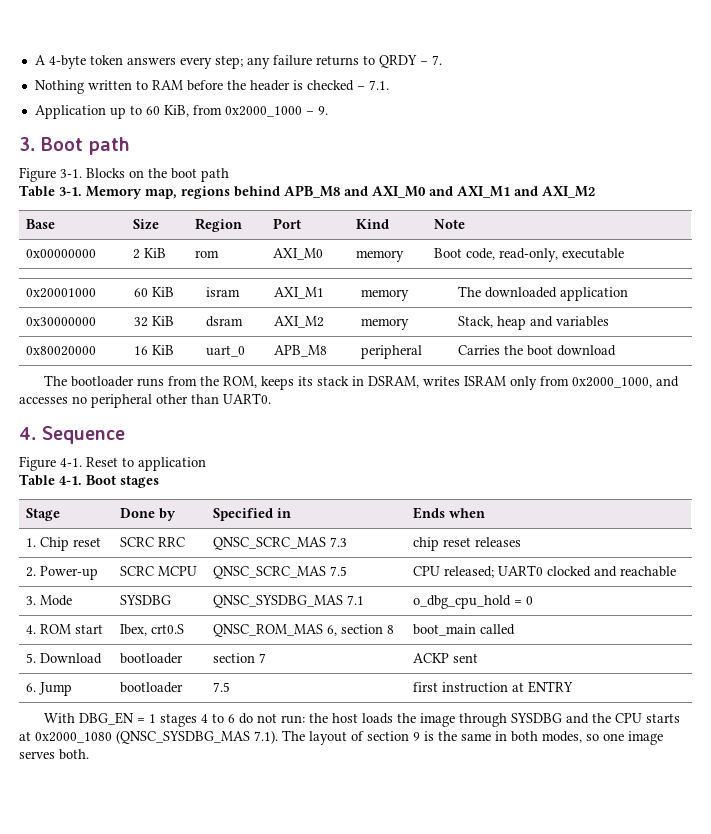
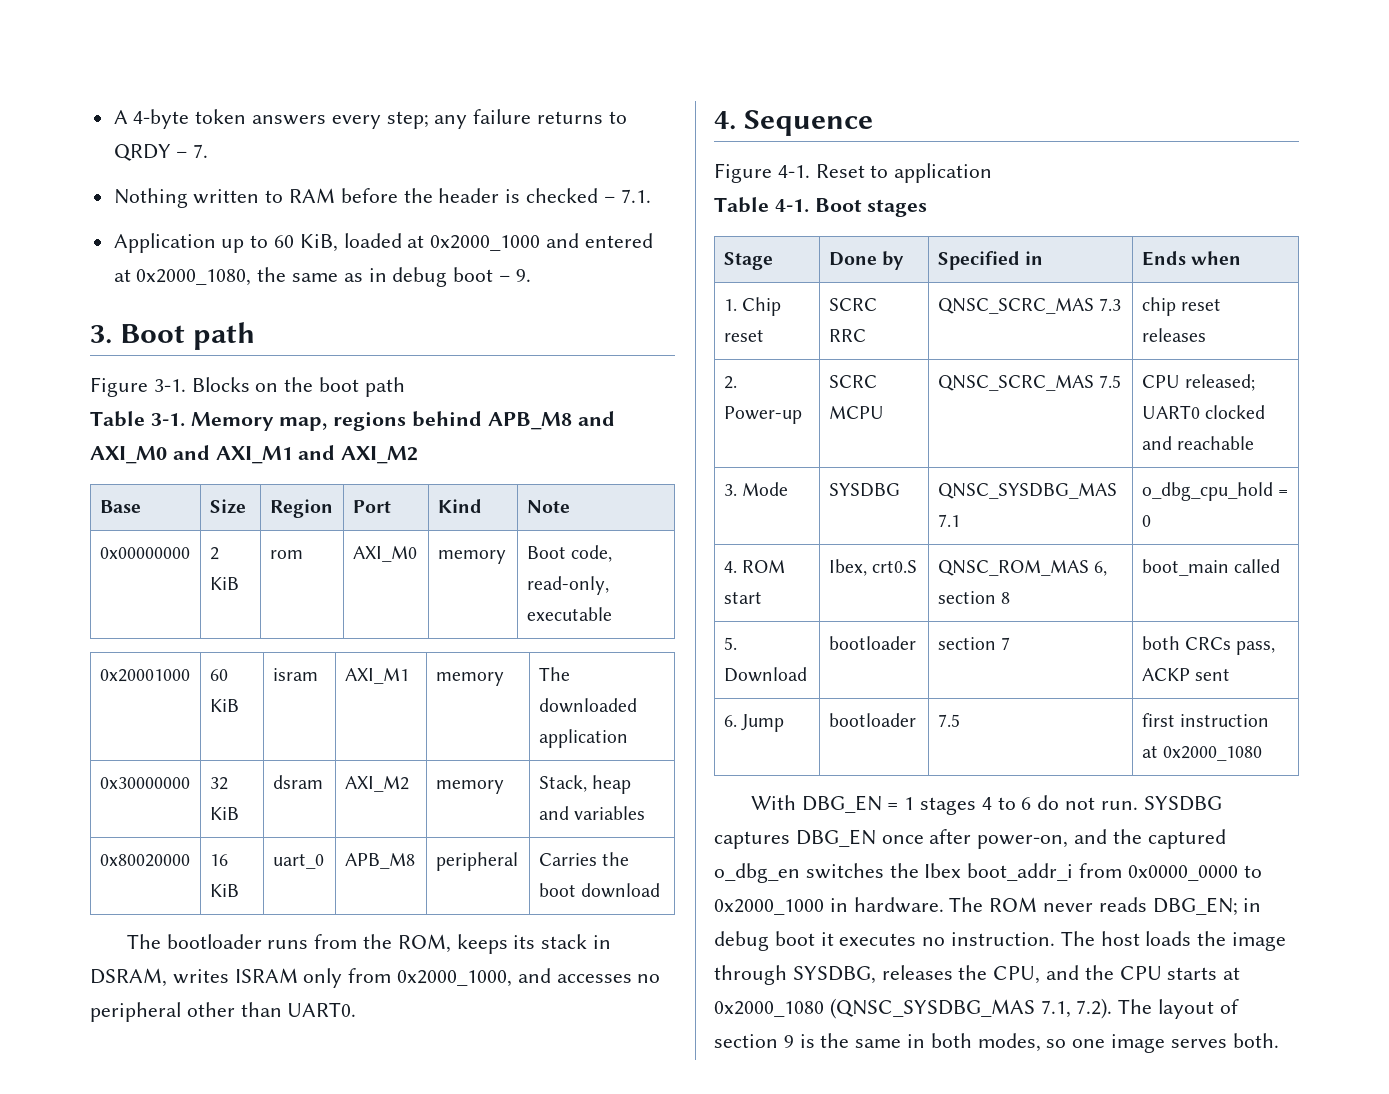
[192,105,302,117] from 0x2000_1000 -> [343,233,653,251] [113,267,494,287] loaded at 0x2000_1000 and entered at 0x2000_1080, the same as in debug boot
(266, 658) none -> [1141,636,1276,655] both CRCs pass,
[527,681,573,693] ENTRY -> [1163,746,1263,761] 0x2000_1080
[281,713,329,724] run: the -> [1100,796,1222,811] [714,829,1226,849] [714,863,1262,883] [714,897,1262,916] [714,931,1095,951] run. SYSDBG captures DBG_EN once after power-on, and the captured o_dbg_en switches the Ibex boot_addr_i from 0x0000_0000 to 0x2000_1000 in hardware. The ROM never reads DBG_EN; in debug boot it executes no instruction. The
[511,713,563,723] SYSDBG -> [792,965,1041,984] SYSDBG, releases the CPU,
[254,730,278,744] 7.1). -> [1040,998,1113,1019] 7.1, 7.2).

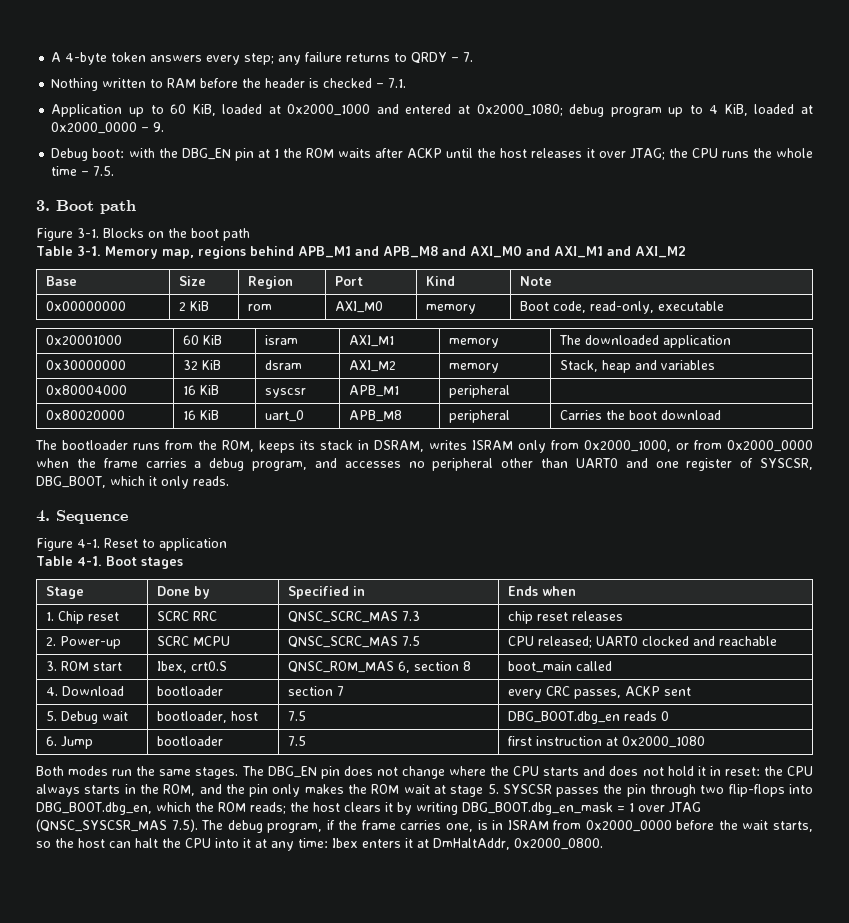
[136,267,531,287] 0x2000_1080, the same as in debug boot – 9. -> [476,104,813,117] [51,122,165,134] [51,148,814,161] [51,166,115,176] 0x2000_1080; debug program up to 4 KiB, loaded at 0x2000_0000 – 9. // Debug boot: with the DBG_EN pin at 1 the ROM waits after ACKP until the host releases it over JTAG; the CPU runs the whole time – 7.5.
(483, 419) none -> [297,246,379,258] APB_M1 and
(646, 813) none -> [45,385,127,395] [182,385,219,395] [264,388,306,398] [348,385,399,397] [448,385,510,398] // 0x80004000 | 16 KiB | syscsr | APB_M1 | peripheral |
(513, 978) none -> [676,440,813,452] [36,458,307,471] or from 0x2000_0000 when the frame carries a debug program,
[287,1002,357,1017] UART0. -> [575,458,814,471] [36,476,229,489] UART0 and one register of SYSCSR, DBG_BOOT, which it only reads.
[742,482,789,496] [828,483,900,497] [937,483,1117,499] [937,514,960,527] [1141,482,1289,501] [1141,515,1151,527] [723,561,737,573] Mode | SYSDBG | QNSC_SYSDBG_MAS 7.1 | o_dbg_cpu_hold = 0 // 4. -> (57, 666) none
[723,637,737,650] 5. -> [45,687,58,696] 4.
[1141,636,1276,655] both CRCs pass, -> [507,686,621,699] every CRC passes,
(1231, 674) none -> [45,711,128,724] [156,711,258,723] [287,711,306,721] [507,711,669,724] // 5. Debug wait | bootloader, host | 7.5 | DBG_BOOT.dbg_en reads 0
[750,795,1222,815] [714,829,1226,849] [714,863,1262,883] [714,897,1262,916] [714,931,1287,951] [714,965,1241,985] [714,998,1239,1019] [714,1033,1279,1053] With DBG_EN = 1 stages 4 to 6 do not run. SYSDBG captures DBG_EN once after power-on, and the captured o_dbg_en switches the Ibex boot_addr_i from 0x0000_0000 to 0x2000_1000 in hardware. The ROM never reads DBG_EN; in debug boot it executes no instruction. The host loads the image through SYSDBG, releases the CPU, and the CPU starts at 0x2000_1080 (QNSC_SYSDBG_MAS 7.1, 7.2). The layout of section 9 is the same in both modes, so one image serves both. -> [36,766,814,779] [36,784,814,797] [36,802,701,815] [36,819,813,833] [36,838,603,851] Both modes run the same stages. The DBG_EN pin does not change where the CPU starts and does not hold it in reset: the CPU always starts in the ROM, and the pin only makes the ROM wait at stage 5. SYSCSR passes the pin through two flip-flops into DBG_BOOT.dbg_en, which the ROM reads; the host clears it by writing DBG_BOOT.dbg_en_mask = 1 over JTAG (QNSC_SYSCSR_MAS 7.5). The debug program, if the frame carries one, is in ISRAM from 0x2000_0000 before the wait starts, so the host can halt the CPU into it at any time: Ibex enters it at DmHaltAddr, 0x2000_0800.

